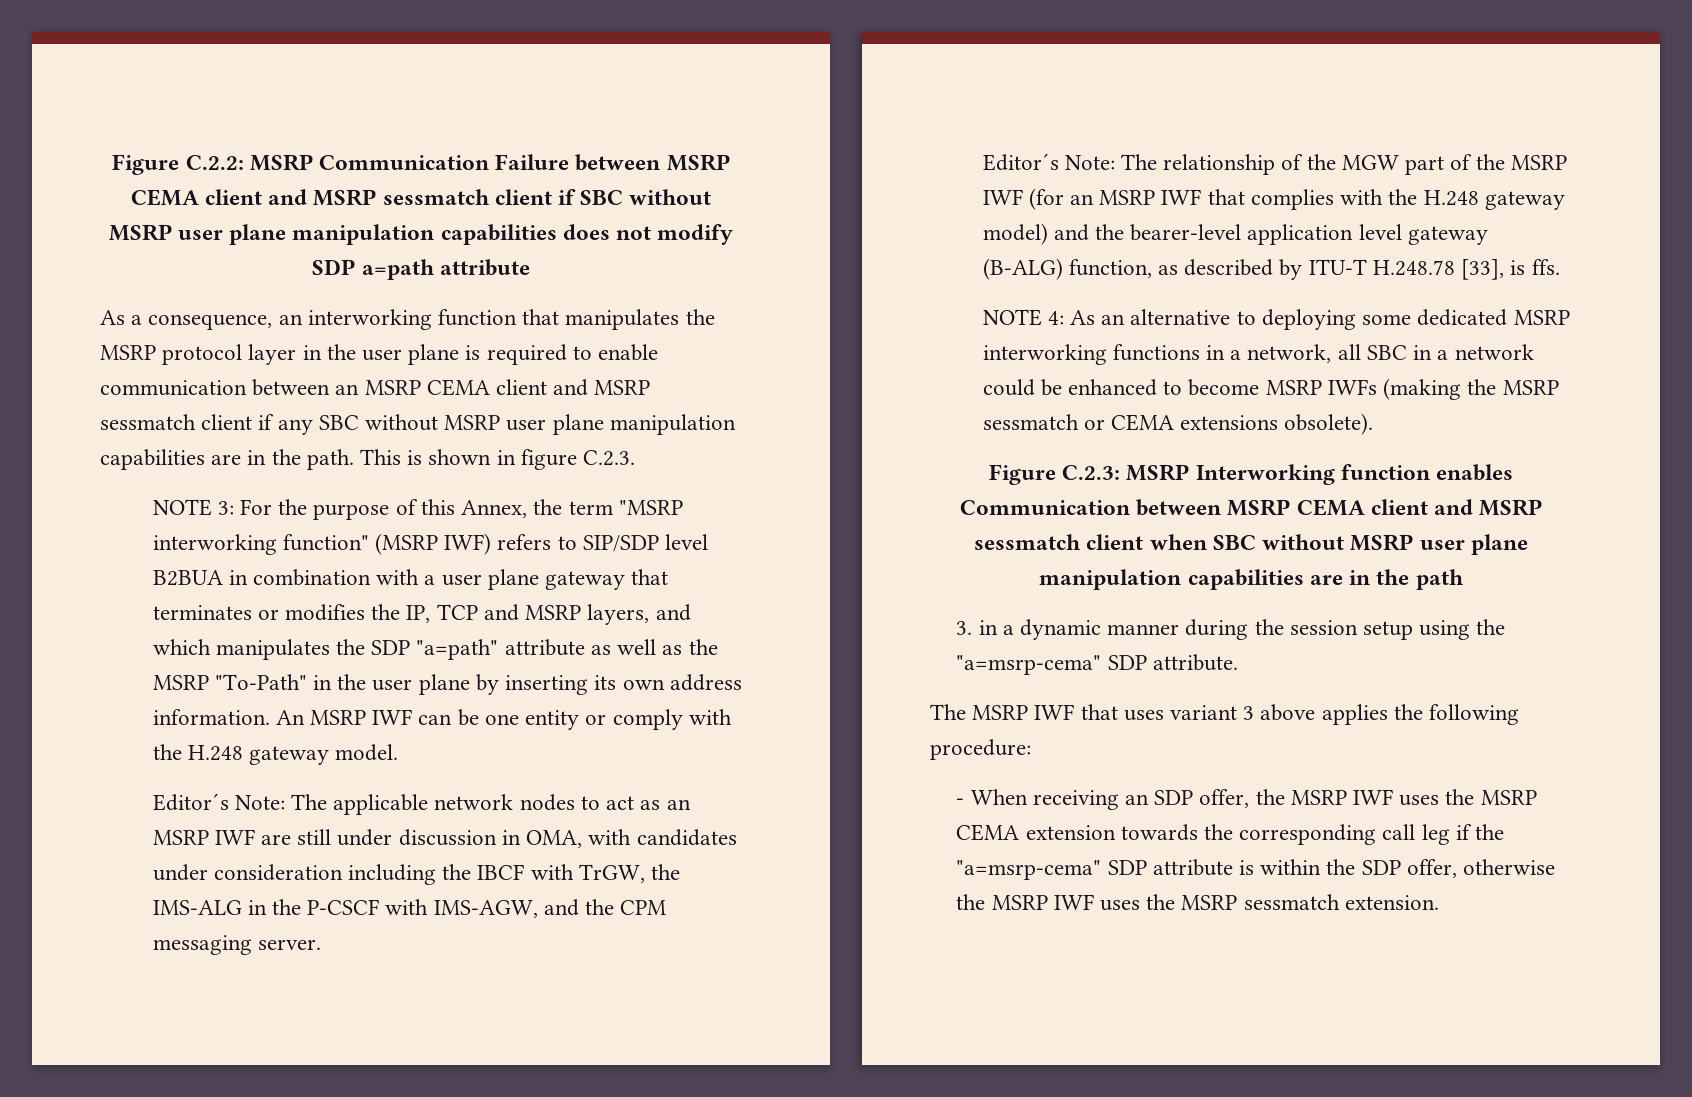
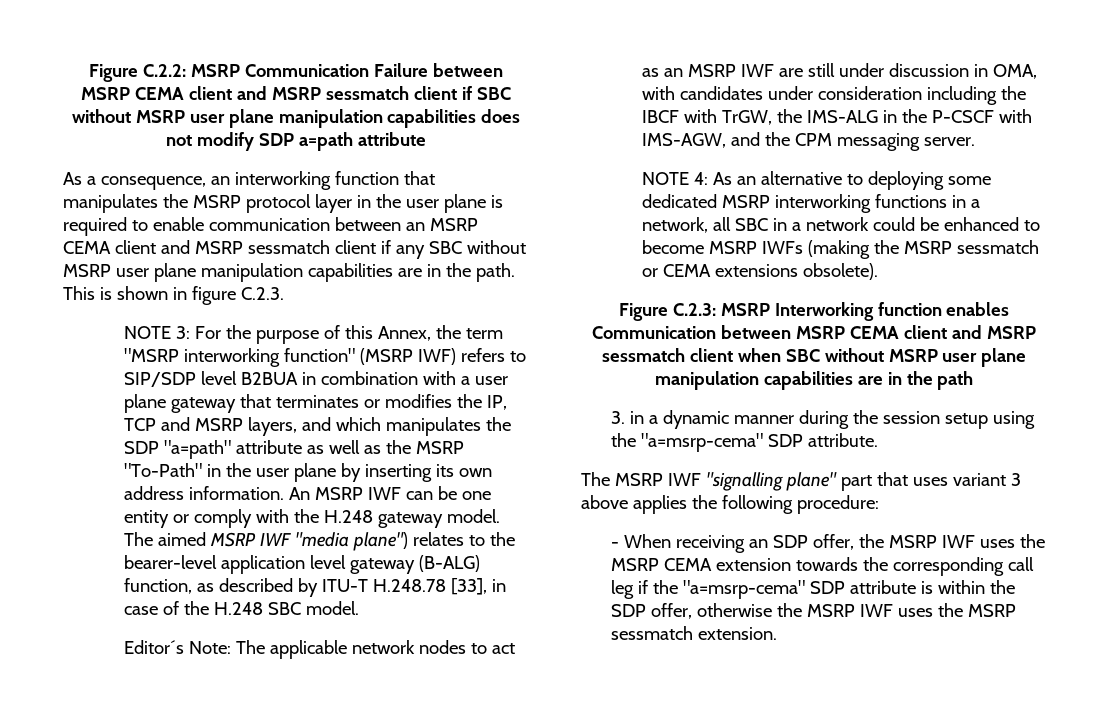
(399, 752) none -> [123,532,515,551] [123,555,480,574] [123,578,506,597] [123,601,359,615] The aimed MSRP IWF "media plane") relates to the bearer-level application level gateway (B-ALG) function, as described by ITU-T H.248.78 [33], in case of the H.248 SBC model.
[982,153,1567,175] [982,188,1565,210] [982,223,1488,245] [982,258,1560,280] // Editor´s Note: The relationship of the MGW part of the MSRP IWF (for an MSRP IWF that complies with the H.248 gateway model) and the bearer-level application level gateway (B-ALG) function, as described by ITU-T H.248.78 [33], is ffs. -> (975, 141) none
(1075, 712) none -> [705,472,872,491] "signalling plane" part

